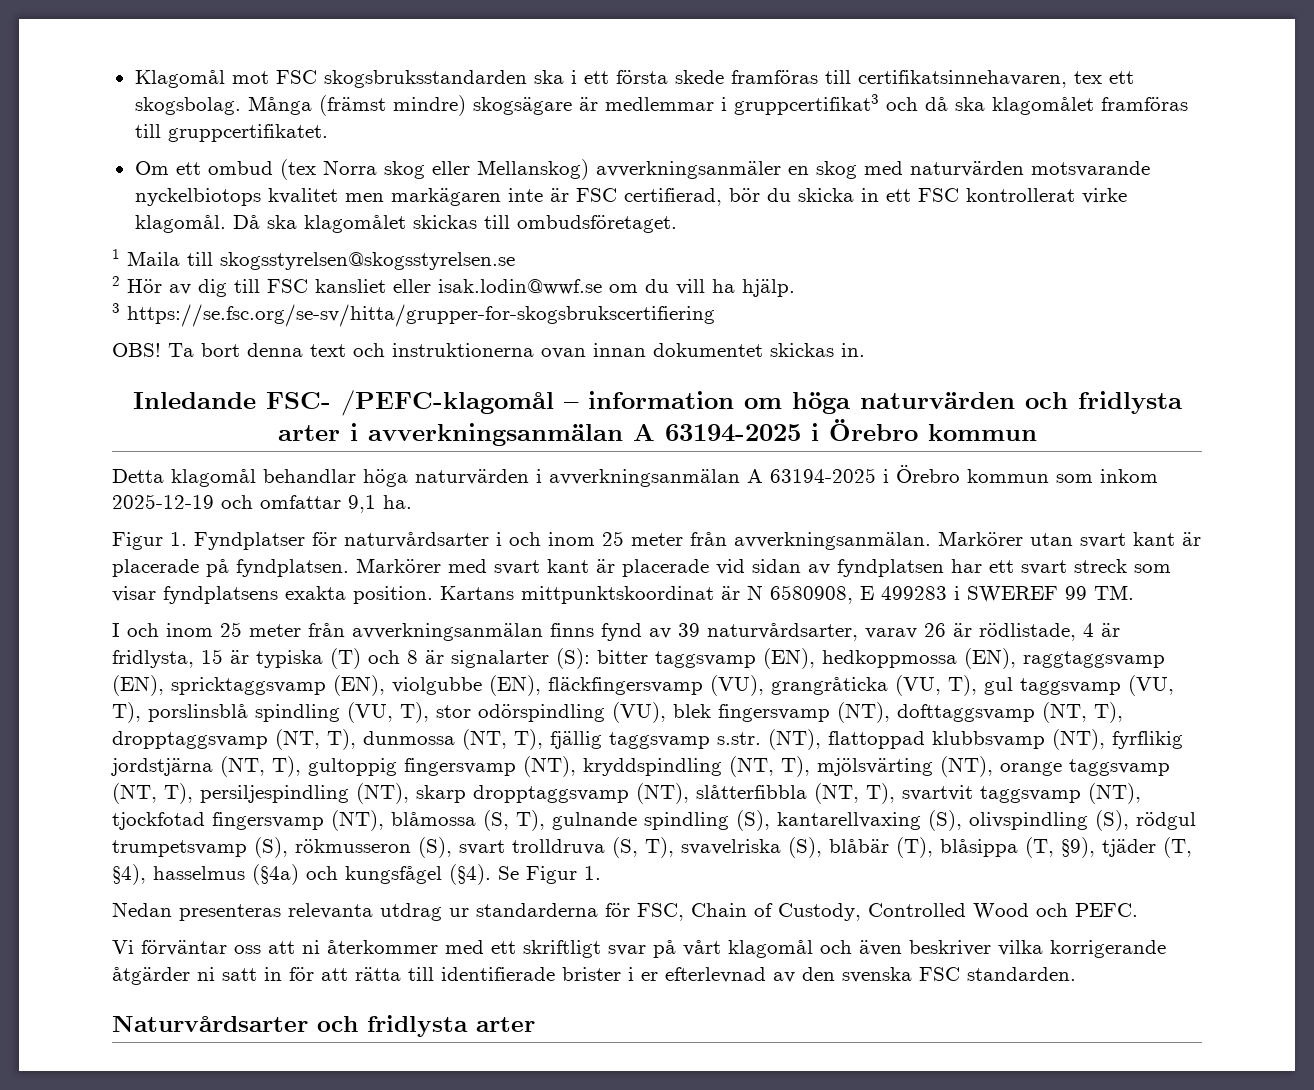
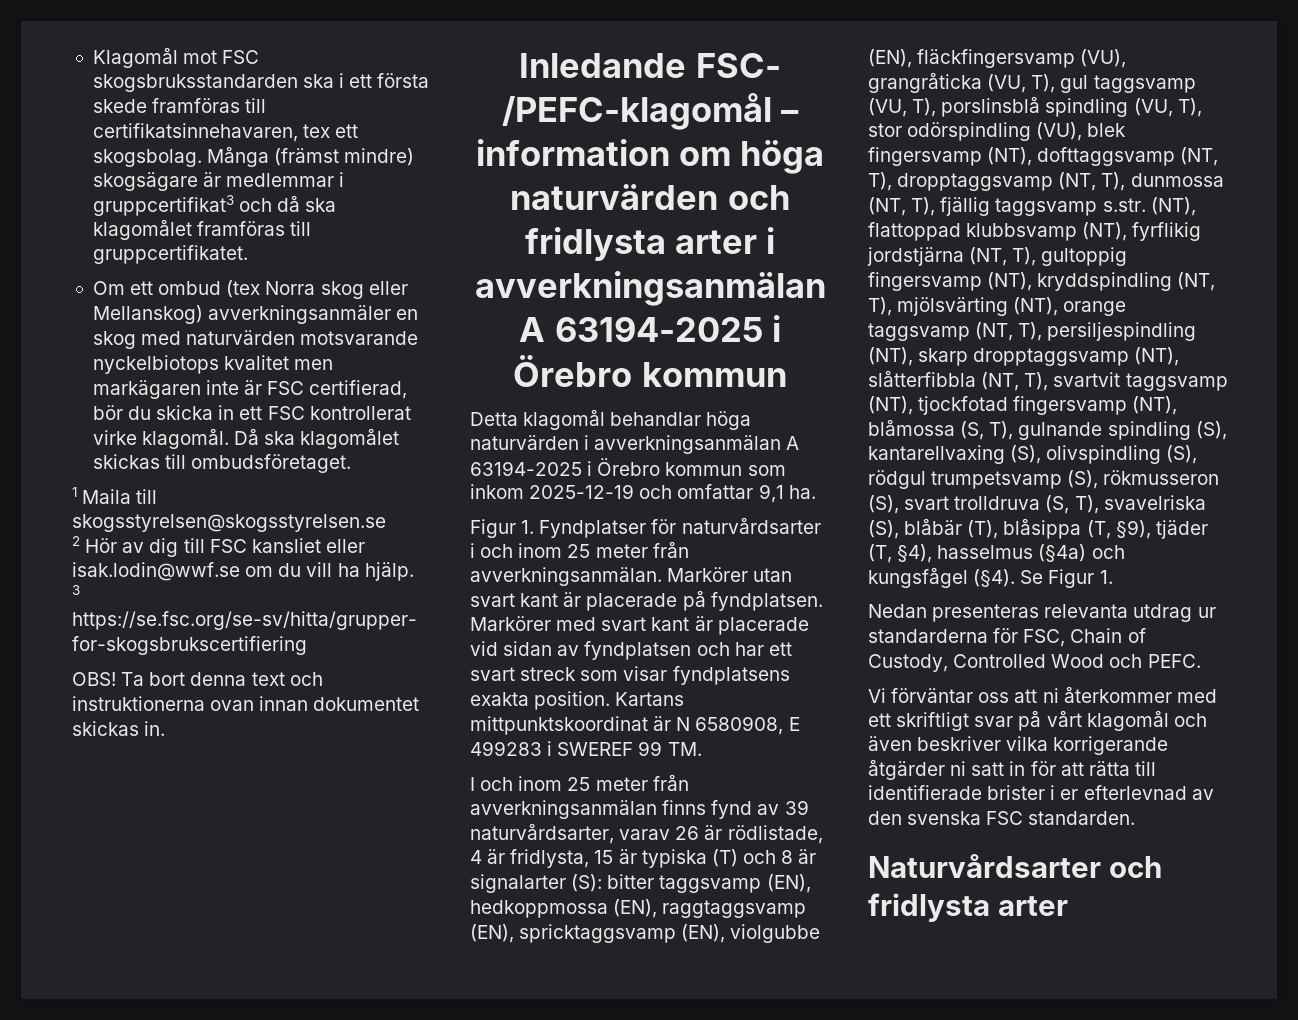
(944, 568) none -> [696,642,730,656] och

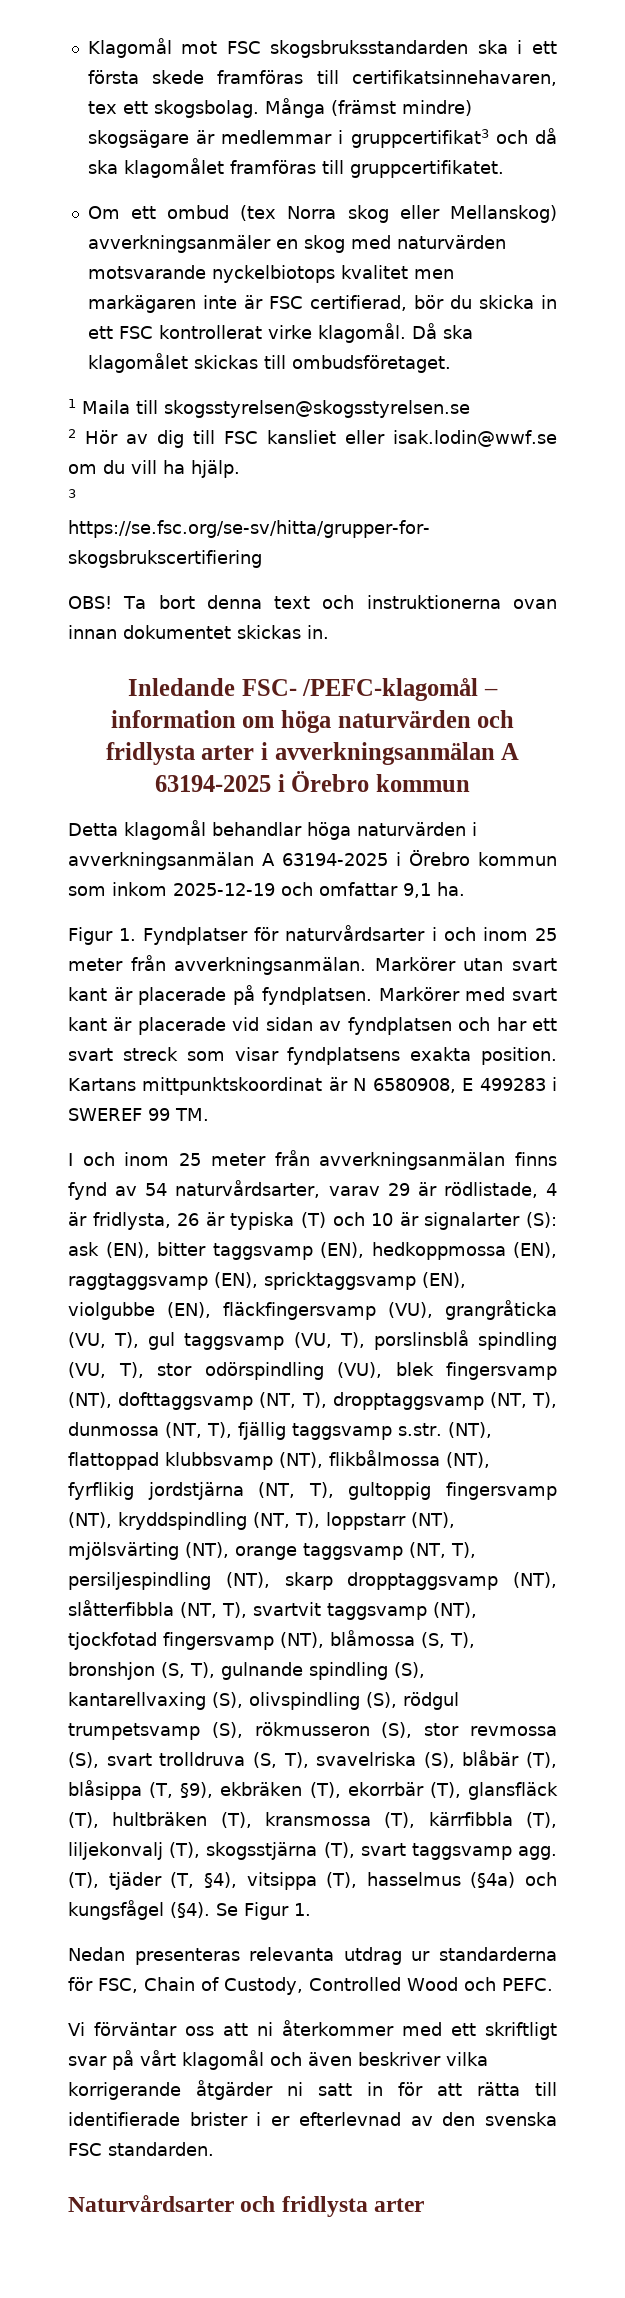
[784,800,809,815] 39 -> [145,1183,168,1196] 54
[675,826,700,840] 26 -> [387,1183,410,1196] 29
[594,850,614,864] 15 -> [177,1213,200,1226] 26
[781,850,794,864] 8 -> [371,1213,394,1226] 10
(603, 883) none -> [68,1242,150,1258] ask (EN),
(1128, 231) none -> [329,1450,490,1468] flikbålmossa (NT),
(892, 306) none -> [326,1512,455,1530] loppstarr (NT),
(1014, 430) none -> [68,1662,215,1680] bronshjon (S, T),
(899, 504) none -> [424,1723,557,1736] [68,1752,99,1768] stor revmossa (S),
(1151, 529) none -> [220,1782,558,1800] [68,1812,557,1828] [68,1842,557,1860] [68,1872,99,1888] ekbräken (T), ekorrbär (T), glansfläck (T), hultbräken (T), kransmossa (T), kärrfibbla (T), liljekonvalj (T), skogsstjärna (T), svart taggsvamp agg. (T),
(933, 553) none -> [246,1872,358,1890] vitsippa (T),

